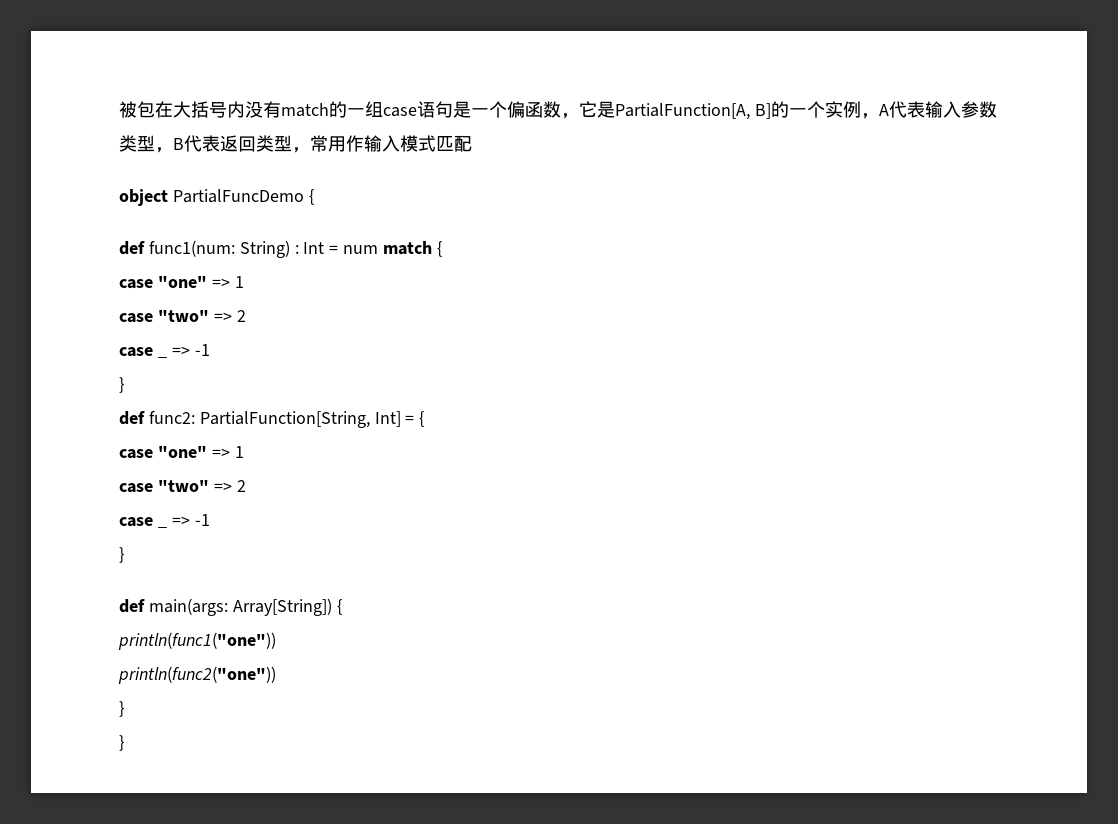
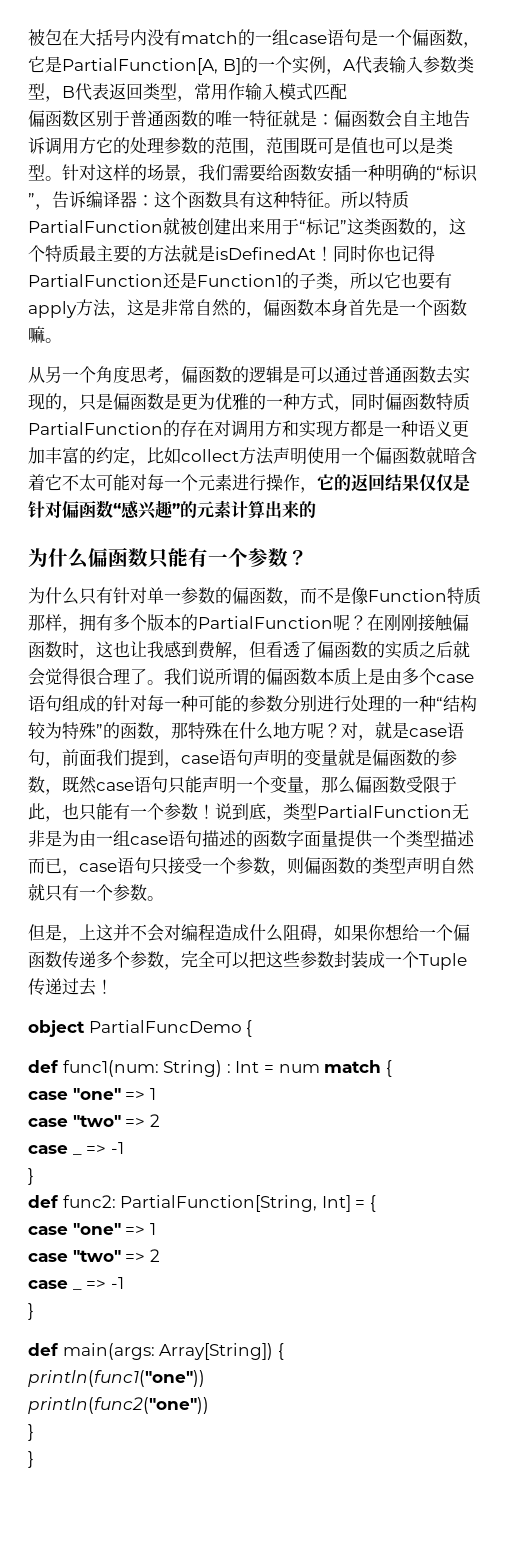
(472, 143) none -> [28,109,470,128] [28,137,453,156] [28,164,478,183] [28,191,409,210] [28,217,466,237] [28,244,435,263] [28,272,452,291] [28,299,467,318] [28,326,62,343] [28,366,470,385] [28,393,470,412] [28,420,469,438] [28,446,477,466] [28,474,470,493] [28,500,316,520] [28,547,308,568] [28,587,481,606] [28,614,469,633] [28,640,470,660] [28,668,474,686] [28,695,477,712] [28,721,464,741] [28,748,457,768] [28,776,457,795] [28,803,469,822] [28,830,475,848] [28,857,475,876] [28,883,164,902] [28,924,470,943] [28,951,467,970] [28,978,113,996] // 偏函数区别于普通函数的唯一特征就是：偏函数会自主地告诉调用方它的处理参数的范围，范围既可是值也可以是类型。针对这样的场景，我们需要给函数安插一种明确的“标识”，告诉编译器：这个函数具有这种特征。所以特质PartialFunction就被创建出来用于“标记”这类函数的，这个特质最主要的方法就是isDefinedAt！同时你也记得PartialFunction还是Function1的子类，所以它也要有apply方法，这是非常自然的，偏函数本身首先是一个函数嘛。 // 从另一个角度思考，偏函数的逻辑是可以通过普通函数去实现的，只是偏函数是更为优雅的一种方式，同时偏函数特质PartialFunction的存在对调用方和实现方都是一种语义更加丰富的约定，比如collect方法声明使用一个偏函数就暗含着它不太可能对每一个元素进行操作，它的返回结果仅仅是针对偏函数“感兴趣”的元素计算出来的 // 为什么偏函数只能有一个参数？ // 为什么只有针对单一参数的偏函数，而不是像Function特质那样，拥有多个版本的PartialFunction呢？在刚刚接触偏函数时，这也让我感到费解，但看透了偏函数的实质之后就会觉得很合理了。我们说所谓的偏函数本质上是由多个case语句组成的针对每一种可能的参数分别进行处理的一种“结构较为特殊”的函数，那特殊在什么地方呢？对，就是case语句，前面我们提到，case语句声明的变量就是偏函数的参数，既然case语句只能声明一个变量，那么偏函数受限于此，也只能有一个参数！说到底，类型PartialFunction无非是为由一组case语句描述的函数字面量提供一个类型描述而已，case语句只接受一个参数，则偏函数的类型声明自然就只有一个参数。 // 但是，上这并不会对编程造成什么阻碍，如果你想给一个偏函数传递多个参数，完全可以把这些参数封装成一个Tuple传递过去！

